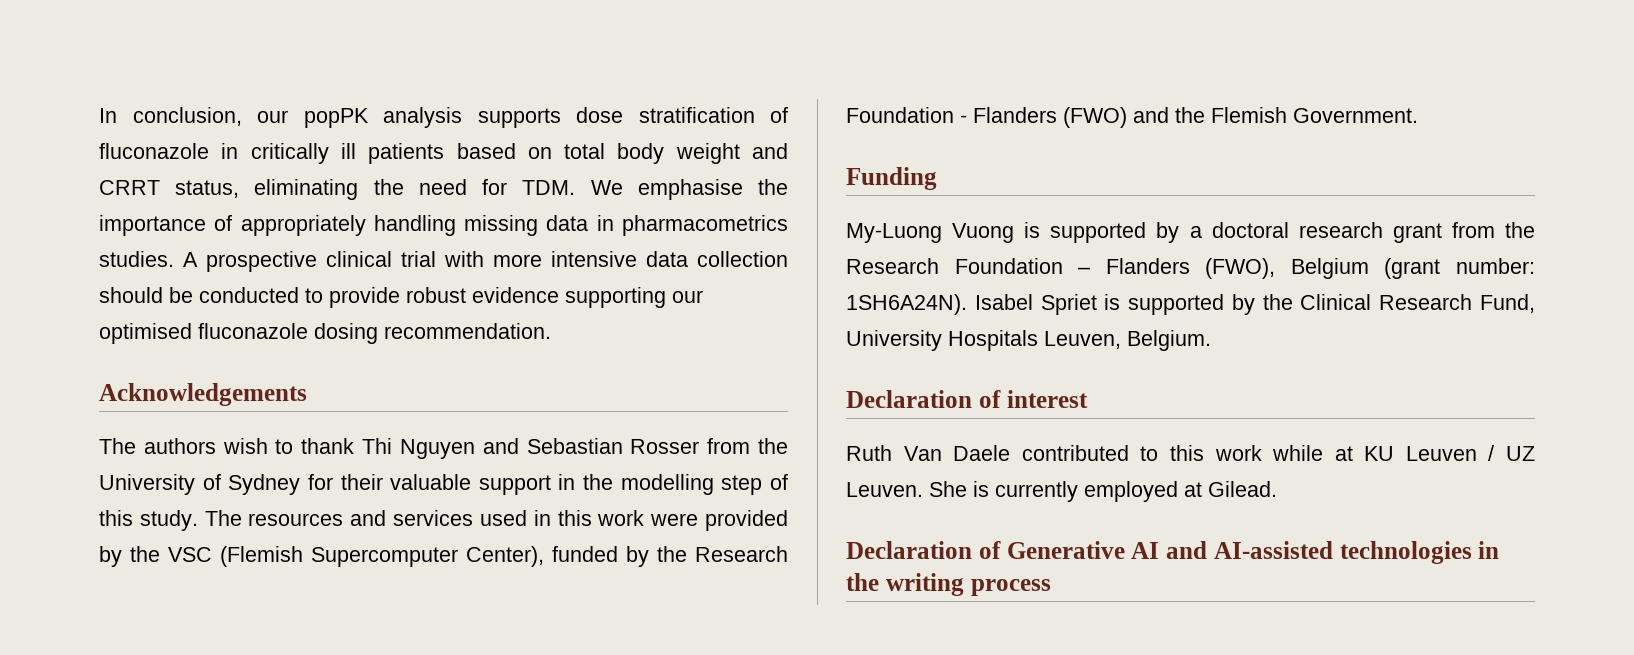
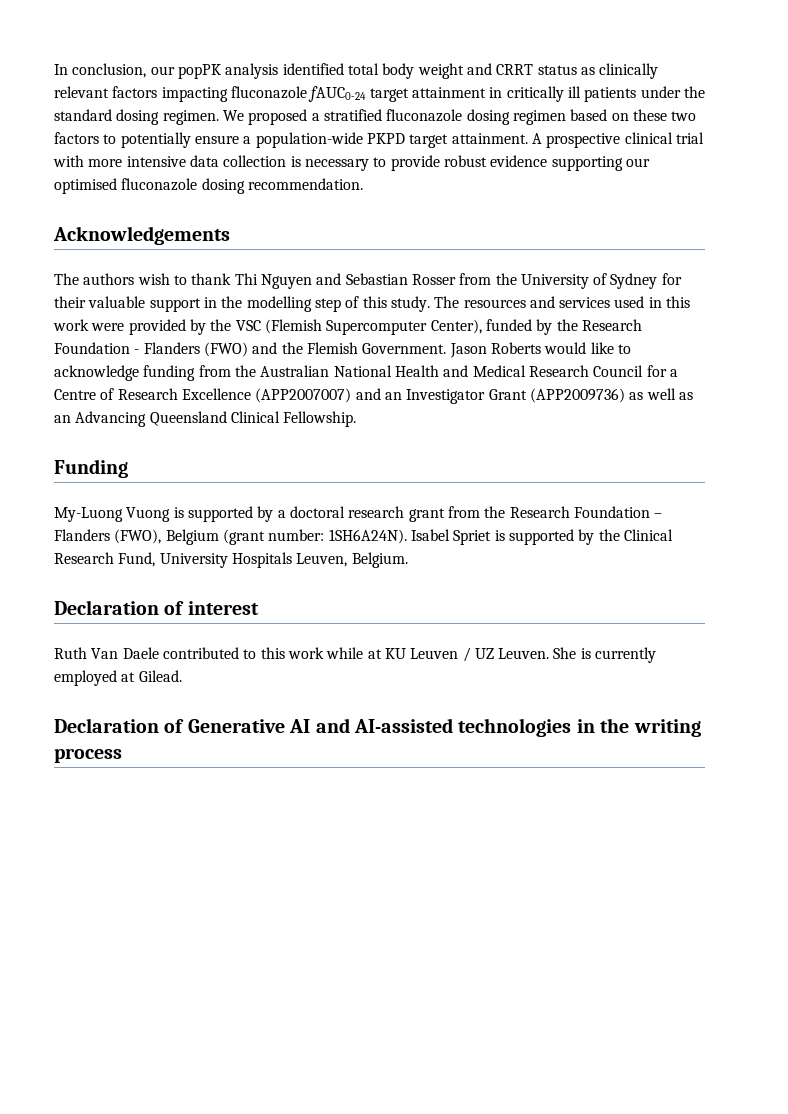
[477,107,788,128] [99,143,552,164] supports dose stratification of fluconazole in critically ill patients based on -> [282,63,344,75] identified
[175,179,788,200] [99,215,788,236] [99,251,174,267] status, eliminating the need for TDM. We emphasise the importance of appropriately handling missing data in pharmacometrics studies. -> [537,63,659,79] [54,86,705,102] [54,109,697,125] [54,132,528,148] status as clinically relevant factors impacting fluconazole fAUC0-24 target attainment in critically ill patients under the standard dosing regimen. We proposed a stratified fluconazole dosing regimen based on these two factors to potentially ensure a population-wide PKPD target attainment.
[99,287,299,303] should be conducted -> [290,156,369,171] is necessary
(1418, 115) none -> [449,342,631,358] [54,365,678,381] [54,388,693,404] [54,411,357,427] Jason Roberts would like to acknowledge funding from the Australian National Health and Medical Research Council for a Centre of Research Excellence (APP2007007) and an Investigator Grant (APP2009736) as well as an Advancing Queensland Clinical Fellowship.

